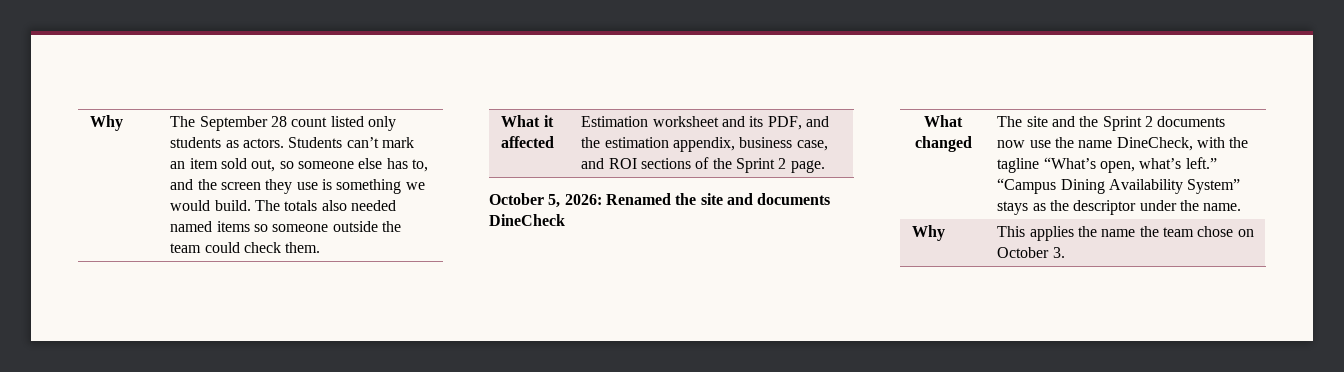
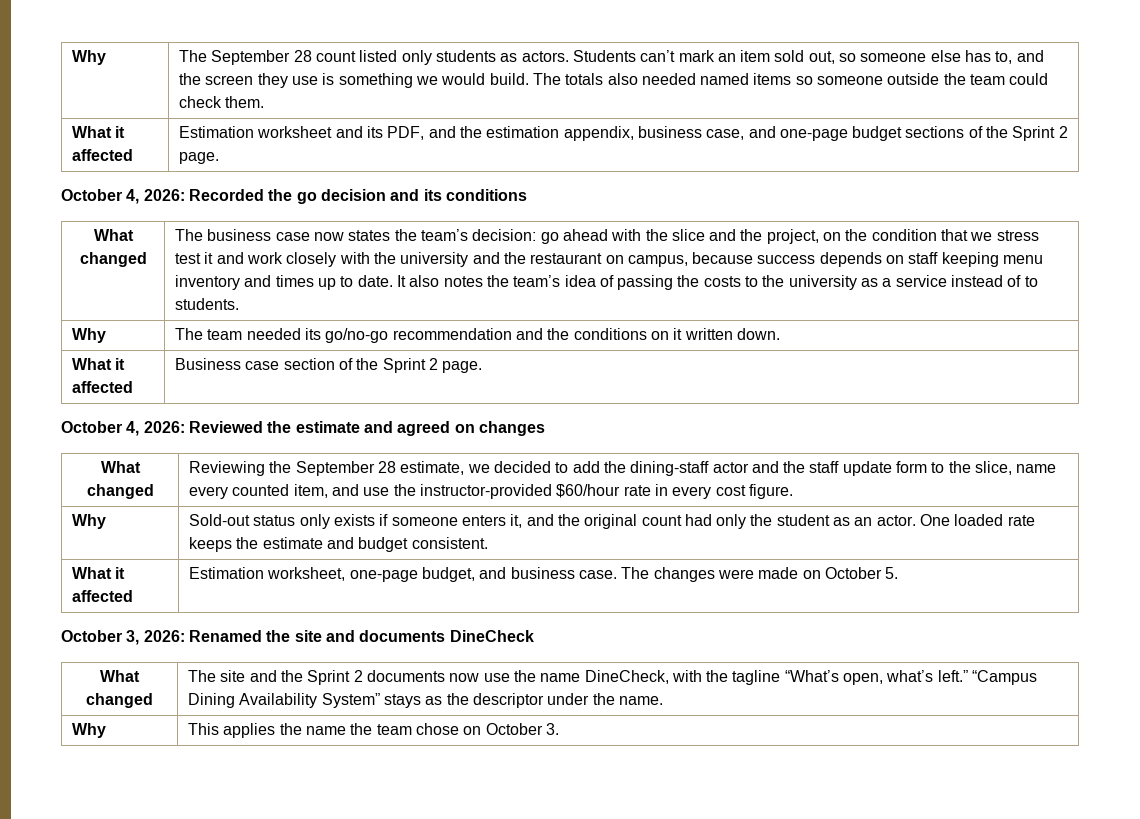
[608,158,637,169] ROI -> [779,126,903,141] one-page budget
[548,194,561,208] 5, -> [126,189,527,204] [93,229,134,241] [79,252,147,267] [174,229,1039,244] [174,252,1044,267] [174,275,1038,290] [174,298,239,310] [71,328,106,343] [174,328,780,343] [71,358,126,370] [71,381,133,393] [174,358,483,373] [61,421,545,436] [100,461,141,473] [86,484,154,499] [188,461,1057,476] [188,484,793,499] [71,514,106,529] [188,514,1035,529] [188,537,488,552] [71,567,126,579] [71,590,133,602] [188,567,899,582] [61,630,140,645] 4, 2026: Recorded the go decision and its conditions // What changed | The business case now states the team’s decision: go ahead with the slice and the project, on the condition that we stress test it and work closely with the university and the restaurant on campus, because success depends on staff keeping menu inventory and times up to date. It also notes the team’s idea of passing the costs to the university as a service instead of to students. // Why | The team needed its go/no-go recommendation and the conditions on it written down. // What it affected | Business case section of the Sprint 2 page. // October 4, 2026: Reviewed the estimate and agreed on changes // What changed | Reviewing the September 28 estimate, we decided to add the dining-staff actor and the staff update form to the slice, name every counted item, and use the instructor-provided $60/hour rate in every cost figure. // Why | Sold-out status only exists if someone enters it, and the original count had only the student as an actor. One loaded rate keeps the estimate and budget consistent. // What it affected | Estimation worksheet, one-page budget, and business case. The changes were made on October 5. // October 3,

